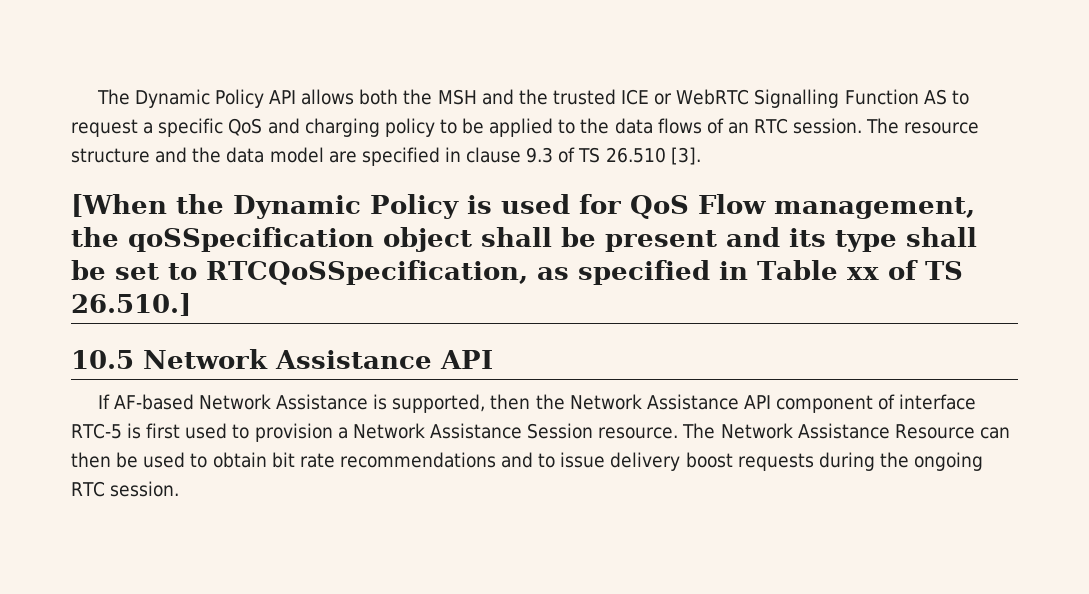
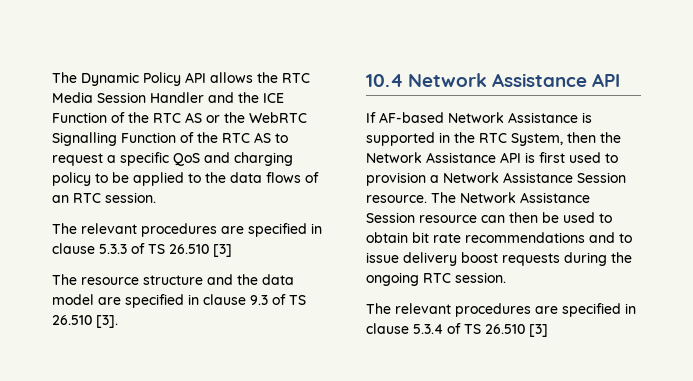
[359,89,919,108] both the MSH and the trusted ICE or WebRTC Signalling Function -> [257,72,310,83] [52,92,284,103] [52,112,307,123] [52,132,250,146] the RTC Media Session Handler and the ICE Function of the RTC AS or the WebRTC Signalling Function of the RTC
(863, 126) none -> [52,223,322,237] [52,243,232,257] // The relevant procedures are specified in clause 5.3.3 of TS 26.510 [3] //
[71,194,975,219] [71,227,977,252] [71,260,963,285] [71,293,191,316] [71,350,134,369] [When the Dynamic Policy is used for QoS Flow management, the qoSSpecification object shall be present and its type shall be set to RTCQoSSpecification, as specified in Table xx of TS 26.510.] // 10.5 -> [366,74,403,87] 10.4
[392,394,486,413] supported, -> [366,132,563,146] supported in the RTC System,
[776,394,977,413] [71,423,122,439] component of interface RTC-5 -> (521, 157) none
[894,424,975,439] Resource -> [366,212,477,223] Session resource
(180, 489) none -> [366,303,636,317] [366,323,548,337] // The relevant procedures are specified in clause 5.3.4 of TS 26.510 [3]

